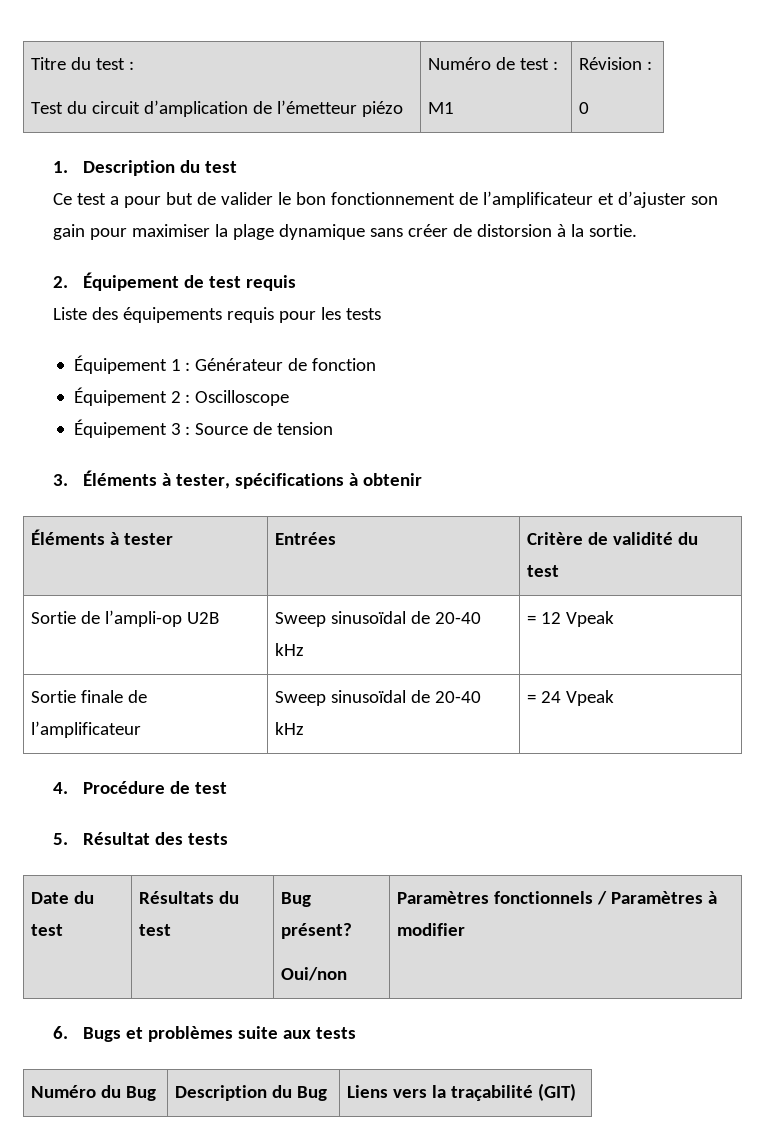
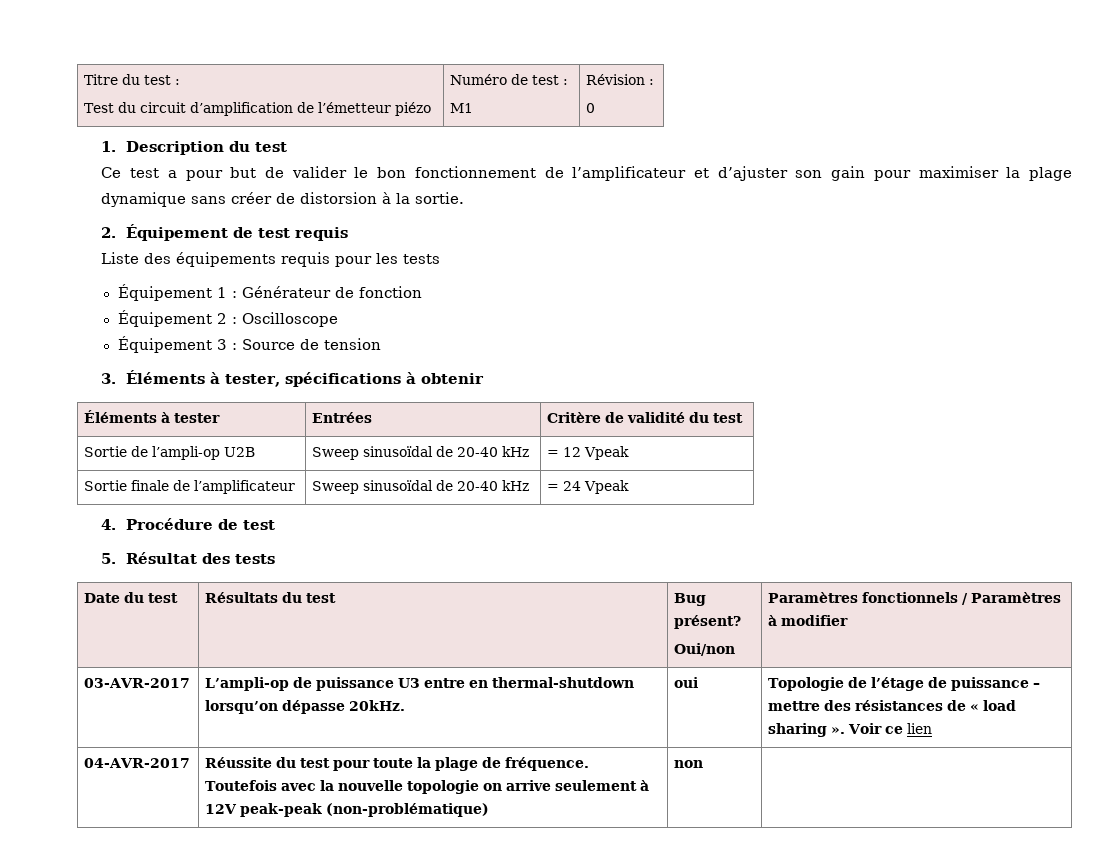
[143,100,248,117] d’amplication -> [190,102,294,116] d’amplification
[53,1026,357,1042] [30,1085,156,1101] [174,1085,327,1101] [346,1083,576,1101] // 6. Bugs et problèmes suite aux tests // Numéro du Bug | Description du Bug | Liens vers la traçabilité (GIT) -> [84,678,191,688] [205,677,635,691] [205,700,406,714] [674,677,699,688] [768,677,1041,691] [768,700,1017,711] [768,723,933,737] [84,758,191,768] [205,757,590,771] [205,780,650,794] [205,803,490,817] [674,760,704,768] // 03-AVR-2017 | L’ampli-op de puissance U3 entre en thermal-shutdown lorsqu’on dépasse 20kHz. | oui | Topologie de l’étage de puissance – mettre des résistances de « load sharing ». Voir ce lien // 04-AVR-2017 | Réussite du test pour toute la plage de fréquence. Toutefois avec la nouvelle topologie on arrive seulement à 12V peak-peak (non-problématique) | non |

